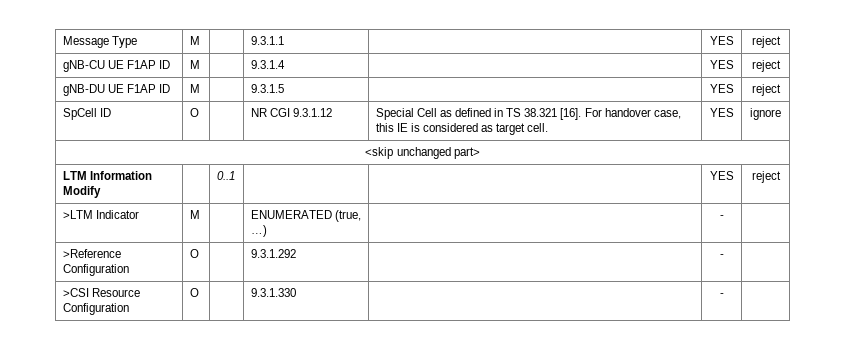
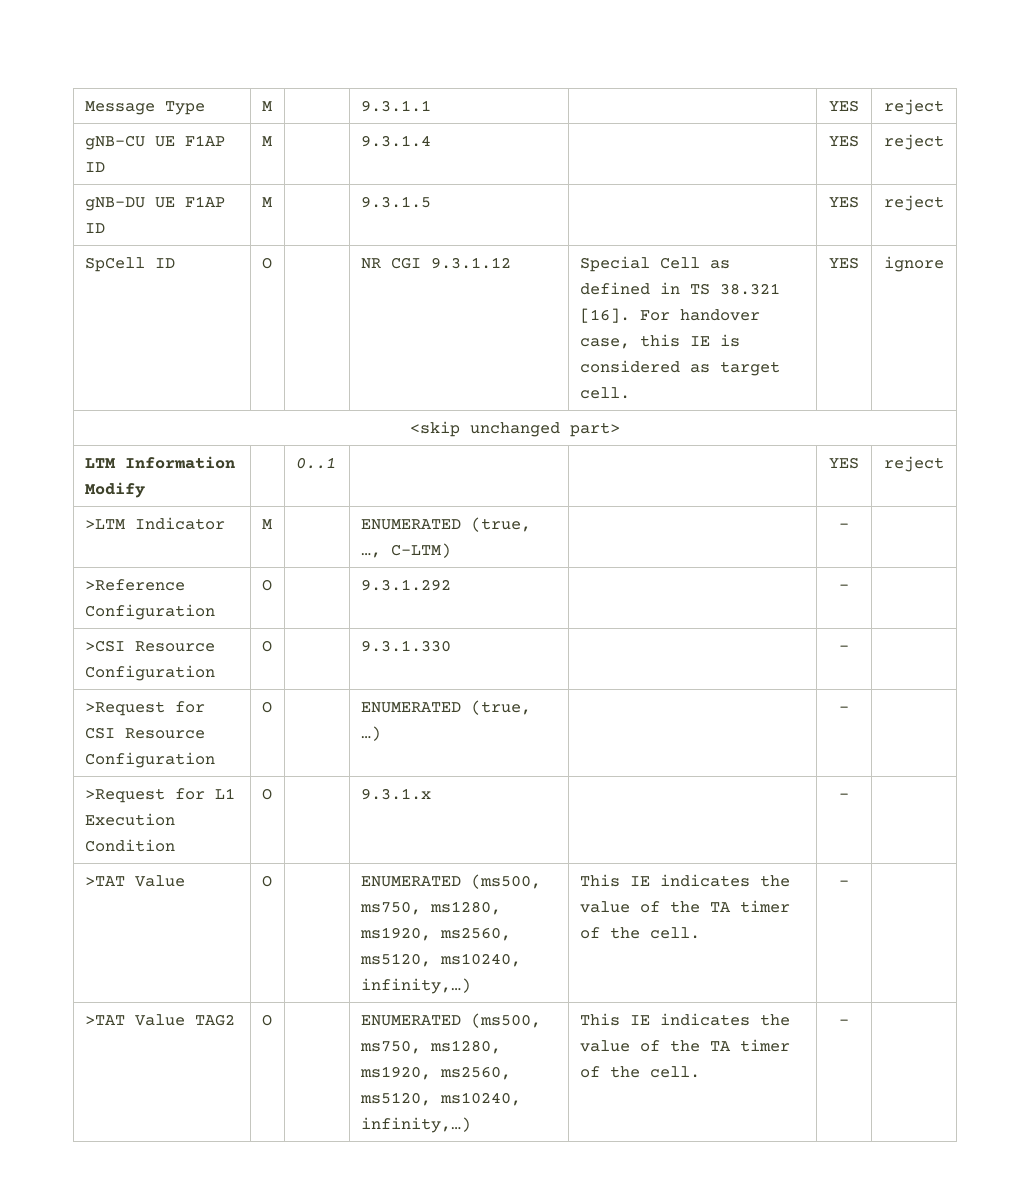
[250,225,267,237] …) -> [360,543,451,558] …, C-LTM)
(724, 295) none -> [84,701,205,716] [84,727,205,739] [84,752,215,768] [261,701,272,713] [360,700,531,715] [360,726,381,741] [839,706,849,712] [84,788,235,803] [84,813,175,826] [84,839,175,852] [261,788,272,800] [360,788,431,800] [839,793,849,799] [84,875,185,887] [261,875,272,887] [360,874,541,889] [359,901,501,915] [359,927,511,941] [359,953,521,967] [360,978,471,994] [579,874,790,887] [579,900,790,913] [579,927,700,939] [839,880,849,886] [84,1014,235,1026] [261,1014,272,1026] [360,1013,541,1028] [359,1040,501,1054] [359,1066,511,1080] [359,1092,521,1106] [360,1117,471,1133] [579,1013,790,1026] [579,1039,790,1052] [579,1066,700,1078] [839,1019,849,1025] // >Request for CSI Resource Configuration | O | | ENUMERATED (true, …) | | - | // >Request for L1 Execution Condition | O | | 9.3.1.x | | - | // >TAT Value | O | | ENUMERATED (ms500, ms750, ms1280, ms1920, ms2560, ms5120, ms10240, infinity,…) | This IE indicates the value of the TA timer of the cell. | - | // >TAT Value TAG2 | O | | ENUMERATED (ms500, ms750, ms1280, ms1920, ms2560, ms5120, ms10240, infinity,…) | This IE indicates the value of the TA timer of the cell. | - |

